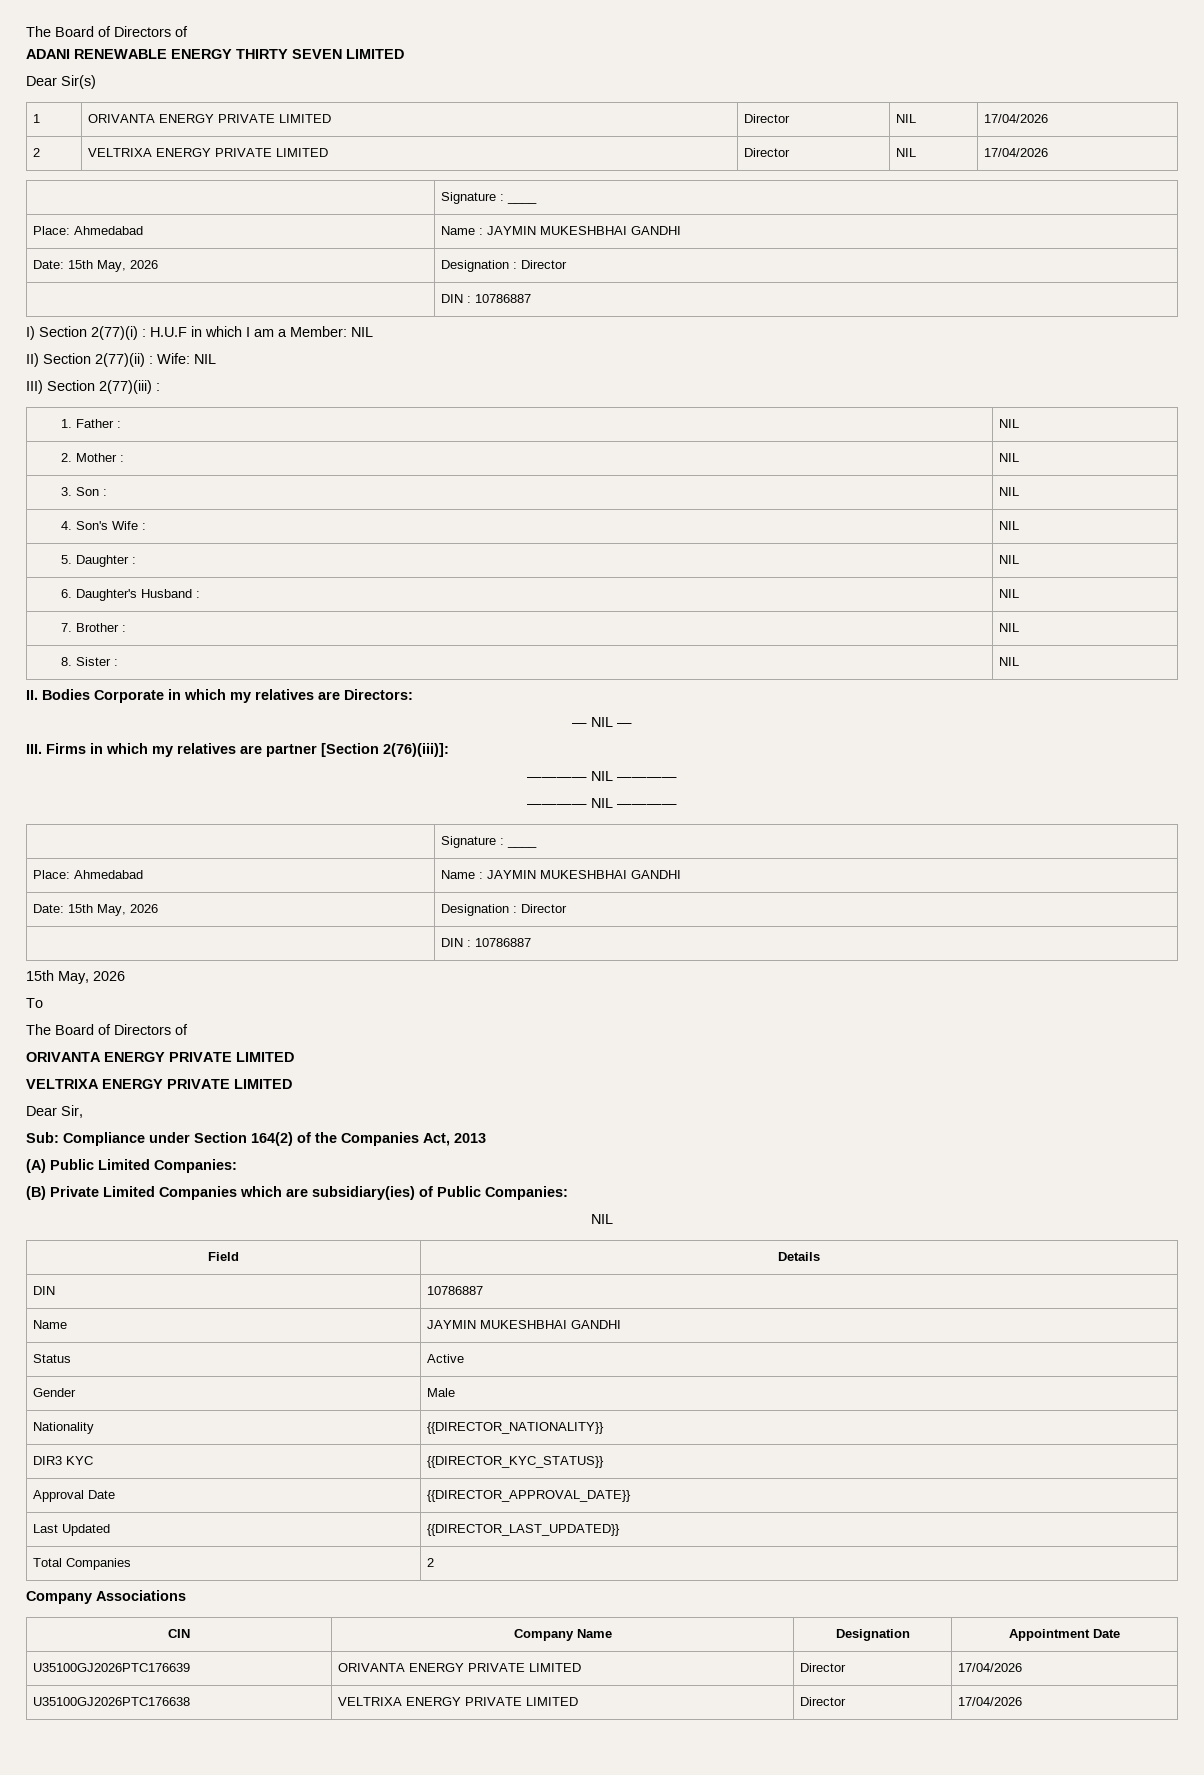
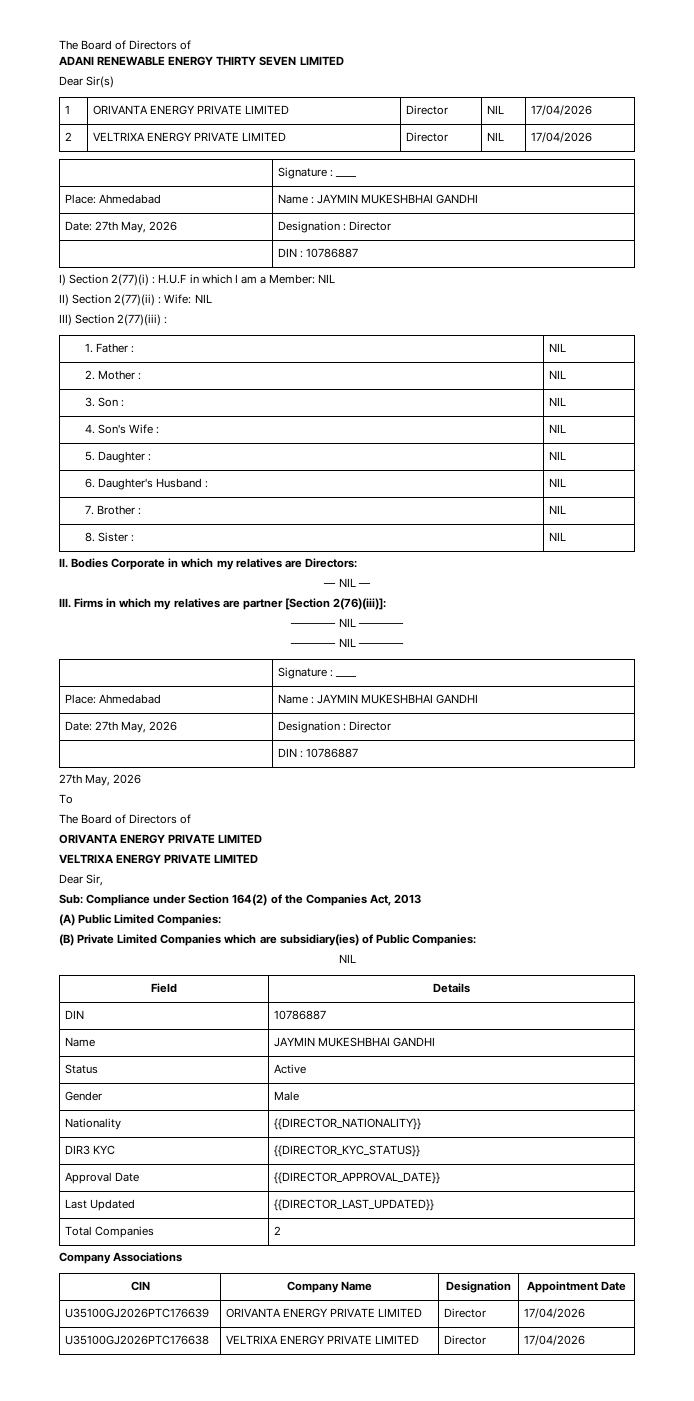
[67,260,93,269] 15th -> [94,221,118,231] 27th
[67,904,158,916] [440,904,567,916] [440,938,531,947] [26,970,54,981] 15th May, 2026 | Designation : Director // | DIN : 10786887 // 15th -> [94,721,178,733] [277,721,391,733] [277,748,358,758] [59,774,82,784] 27th May, 2026 | Designation : Director // | DIN : 10786887 // 27th

